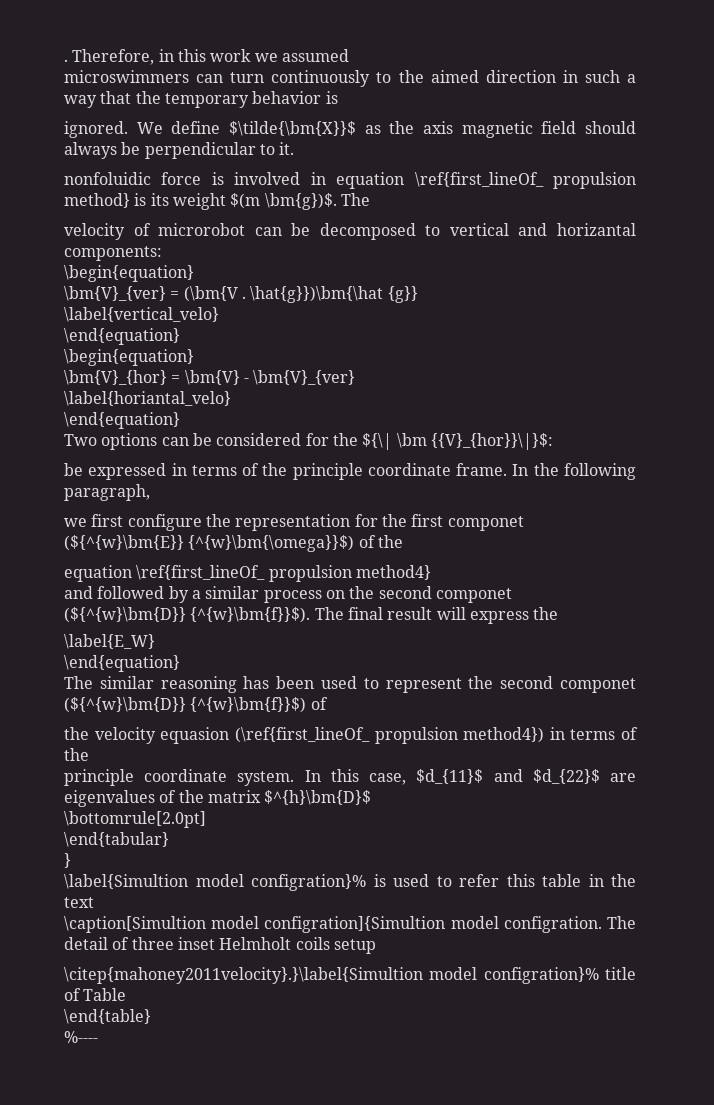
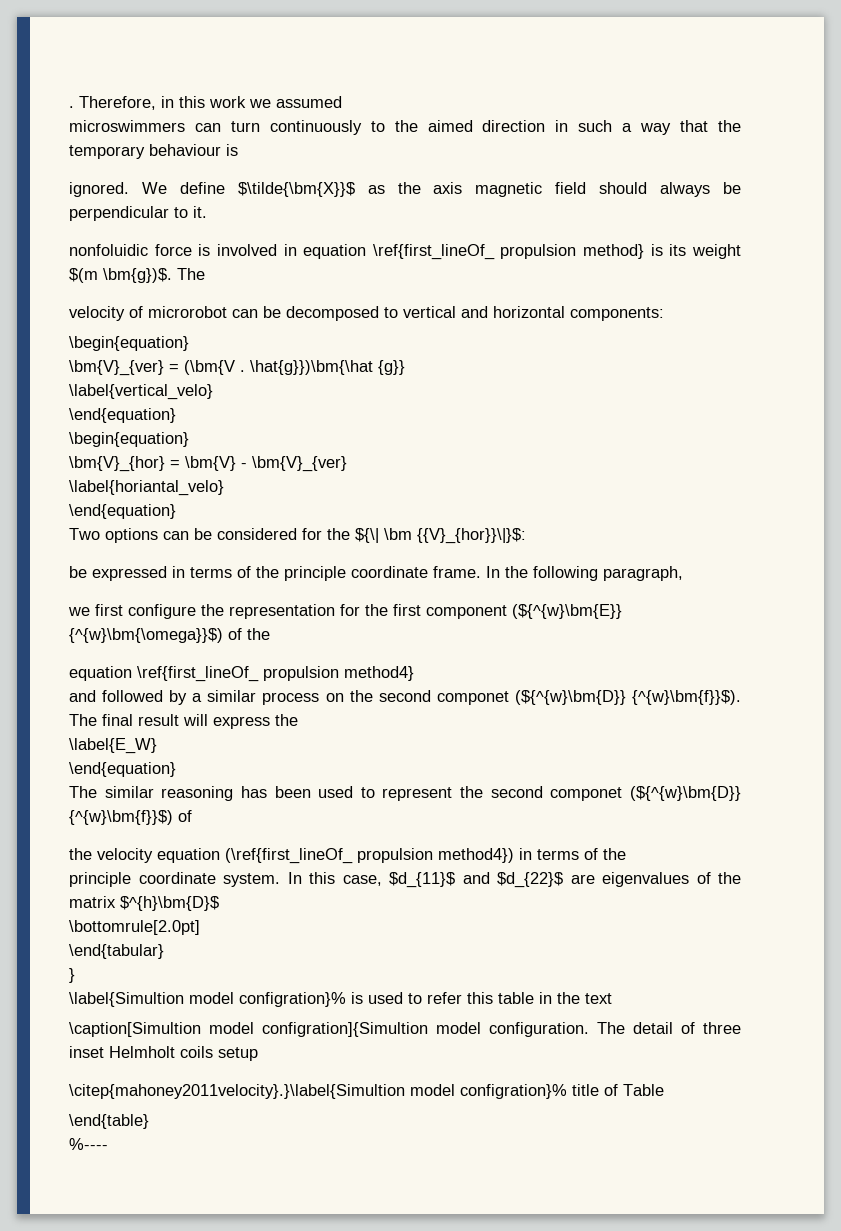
[252,91,322,104] behavior -> [149,144,221,156] behaviour
[557,223,636,236] horizantal -> [493,306,565,318] horizontal
[447,516,524,531] componet -> [426,605,507,619] component
[160,727,230,744] equasion -> [157,848,220,863] equation
[503,916,602,933] configration. -> [489,1022,589,1037] configuration.

